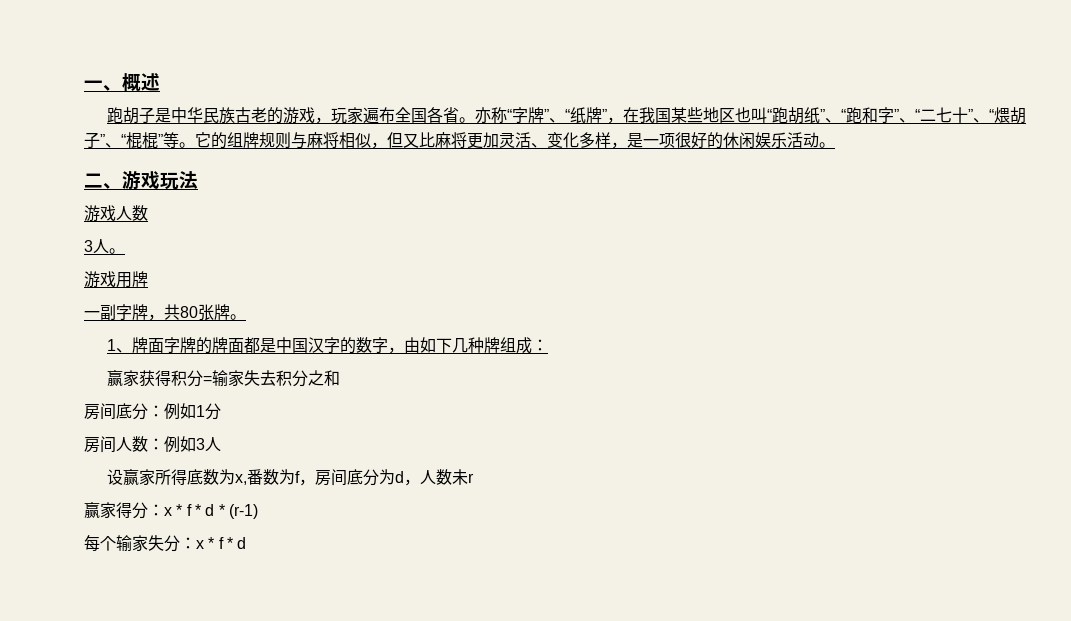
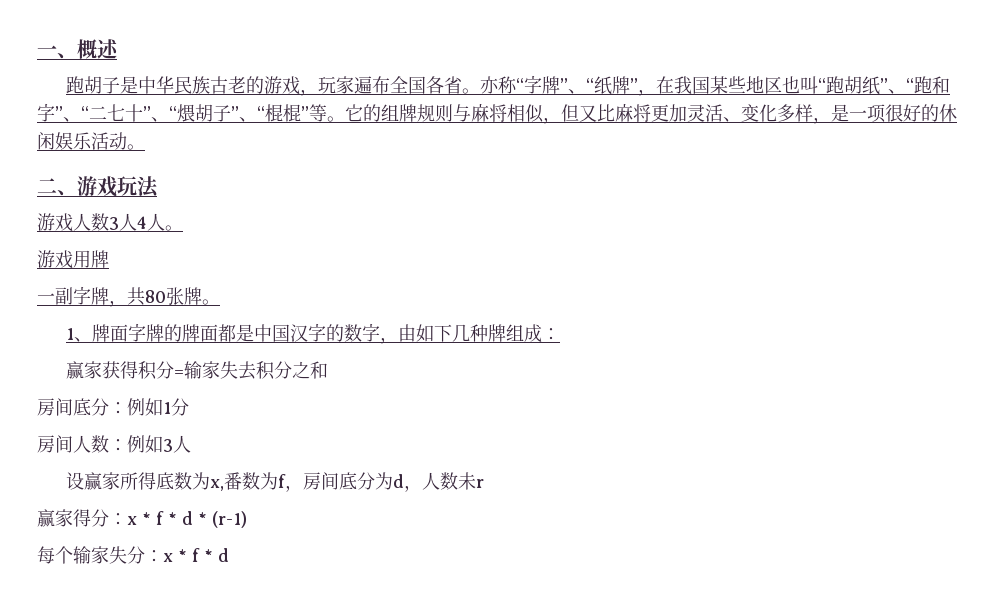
[84,240,93,252] // 3 -> [109,213,147,231] 3人4

